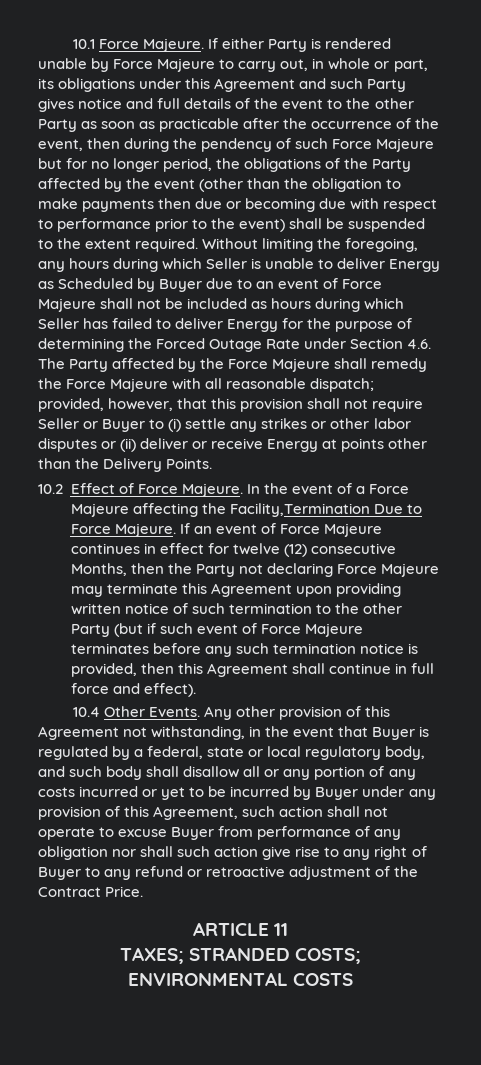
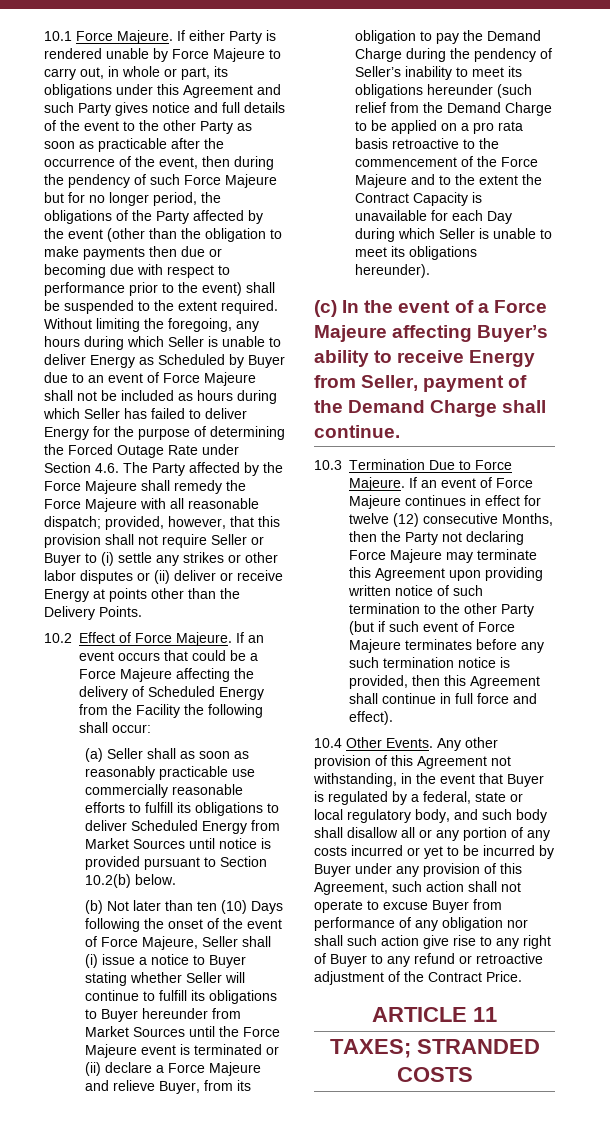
(243, 490) none -> [236,632,264,643] [79,650,258,661] [79,668,254,682] [79,686,264,700] [79,704,263,718] [79,722,151,733] [85,748,250,762] [85,766,256,780] [85,784,244,798] [85,802,280,816] [85,820,281,834] [85,838,272,849] [85,856,268,870] [85,874,177,888] [85,900,284,914] [85,918,283,932] [85,936,272,950] [85,954,247,968] [85,972,246,986] [85,990,278,1004] [85,1008,242,1022] [85,1026,281,1037] [85,1044,280,1058] [85,1062,262,1076] [85,1080,252,1094] [355,30,542,44] [355,48,553,62] [355,66,523,80] [355,84,533,98] [355,102,553,116] [355,120,524,134] [355,138,500,149] [355,156,539,167] [355,174,543,188] [355,192,483,206] [355,210,513,224] [355,228,553,242] [355,246,478,260] [355,264,431,278] [314,300,337,317] If an event occurs that could be a Force Majeure affecting the delivery of Scheduled Energy from the Facility the following shall occur: // (a) Seller shall as soon as reasonably practicable use commercially reasonable efforts to fulfill its obligations to deliver Scheduled Energy from Market Sources until notice is provided pursuant to Section 10.2(b) below. // (b) Not later than ten (10) Days following the onset of the event of Force Majeure, Seller shall (i) issue a notice to Buyer stating whether Seller will continue to fulfill its obligations to Buyer hereunder from Market Sources until the Force Majeure event is terminated or (ii) declare a Force Majeure and relieve Buyer, from its obligation to pay the Demand Charge during the pendency of Seller’s inability to meet its obligations hereunder (such relief from the Demand Charge to be applied on a pro rata basis retroactive to the commencement of the Force Majeure and to the extent the Contract Capacity is unavailable for each Day during which Seller is unable to meet its obligations hereunder). // (c)
[201,503,370,517] the Facility,Termination -> [477,325,549,342] [314,350,536,367] [314,375,528,392] [314,400,547,417] [314,425,400,438] [314,459,425,470] Buyer’s ability to receive Energy from Seller, payment of the Demand Charge shall continue. // 10.3 Termination
[295,948,362,964] [127,972,288,986] COSTS; ENVIRONMENTAL -> (540, 1046) none

